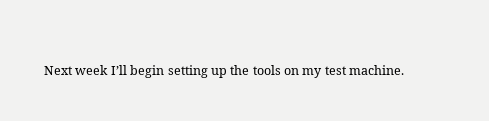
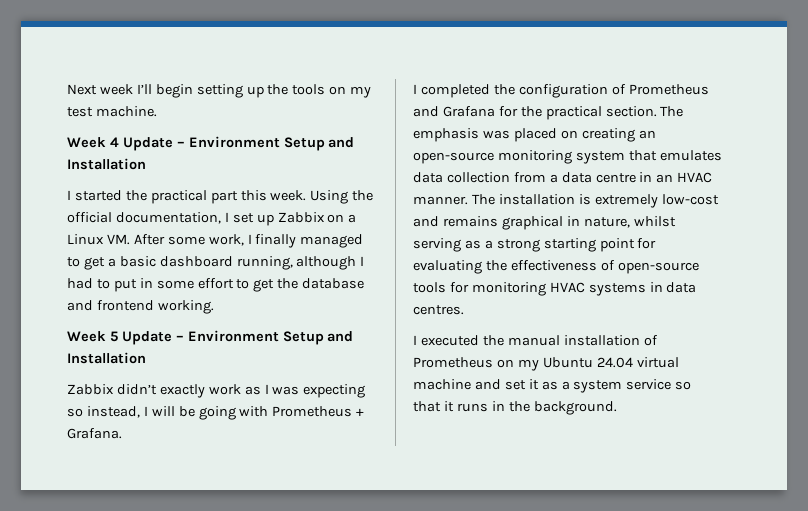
(405, 70) none -> [67,136,355,151] [67,158,146,170] [67,190,374,204] [67,212,357,226] [67,234,364,248] [67,256,365,270] [67,278,365,292] [67,300,214,314] [67,330,354,345] [67,352,146,364] [67,384,366,398] [67,406,365,420] [67,428,122,439] [413,84,709,98] [413,106,684,120] [413,128,656,142] [413,150,722,164] [413,172,713,183] [413,194,719,208] [413,216,676,230] [413,238,657,252] [413,260,699,274] [413,282,697,296] [413,305,464,315] [413,335,658,346] [413,357,679,371] [413,379,692,393] [413,401,617,415] // Week 4 Update – Environment Setup and Installation // I started the practical part this week. Using the official documentation, I set up Zabbix on a Linux VM. After some work, I finally managed to get a basic dashboard running, although I had to put in some effort to get the database and frontend working. // Week 5 Update – Environment Setup and Installation // Zabbix didn’t exactly work as I was expecting so instead, I will be going with Prometheus + Grafana. // I completed the configuration of Prometheus and Grafana for the practical section. The emphasis was placed on creating an open-source monitoring system that emulates data collection from a data centre in an HVAC manner. The installation is extremely low-cost and remains graphical in nature, whilst serving as a strong starting point for evaluating the effectiveness of open-source tools for monitoring HVAC systems in data centres. // I executed the manual installation of Prometheus on my Ubuntu 24.04 virtual machine and set it as a system service so that it runs in the background.

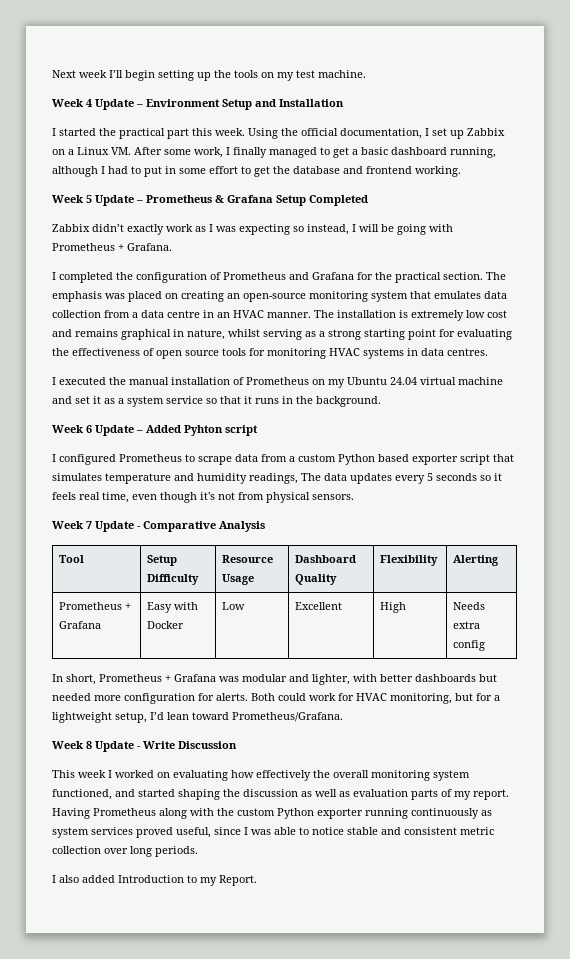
[187,330,354,345] [67,352,146,364] Environment Setup and Installation -> [146,195,368,206] Prometheus & Grafana Setup Completed
[661,194,719,205] low-cost -> [466,310,507,318] low cost
[617,262,699,274] open-source -> [156,350,219,359] open source
(617, 408) none -> [52,425,258,436] [52,454,514,465] [52,473,502,484] [52,492,354,503] [52,521,265,532] [59,555,85,563] [147,555,178,566] [147,574,200,585] [222,555,274,563] [222,574,255,585] [295,555,357,563] [295,574,338,585] [380,555,439,566] [453,555,500,566] [59,602,132,610] [59,621,102,629] [147,602,199,613] [147,621,185,629] [222,602,246,610] [295,602,343,610] [380,602,407,613] [453,602,486,610] [453,621,481,629] [453,640,486,651] [52,674,497,685] [52,693,500,704] [52,712,343,723] [52,741,237,752] [52,770,470,781] [52,789,509,800] [52,808,492,819] [52,827,494,838] [52,846,198,857] [52,875,257,886] // Week 6 Update – Added Pyhton script // I configured Prometheus to scrape data from a custom Python based exporter script that simulates temperature and humidity readings, The data updates every 5 seconds so it feels real time, even though it's not from physical sensors. // Week 7 Update - Comparative Analysis // Tool | Setup Difficulty | Resource Usage | Dashboard Quality | Flexibility | Alerting // Prometheus + Grafana | Easy with Docker | Low | Excellent | High | Needs extra config // In short, Prometheus + Grafana was modular and lighter, with better dashboards but needed more configuration for alerts. Both could work for HVAC monitoring, but for a lightweight setup, I’d lean toward Prometheus/Grafana. // Week 8 Update - Write Discussion // This week I worked on evaluating how effectively the overall monitoring system functioned, and started shaping the discussion as well as evaluation parts of my report. Having Prometheus along with the custom Python exporter running continuously as system services proved useful, since I was able to notice stable and consistent metric collection over long periods. // I also added Introduction to my Report.

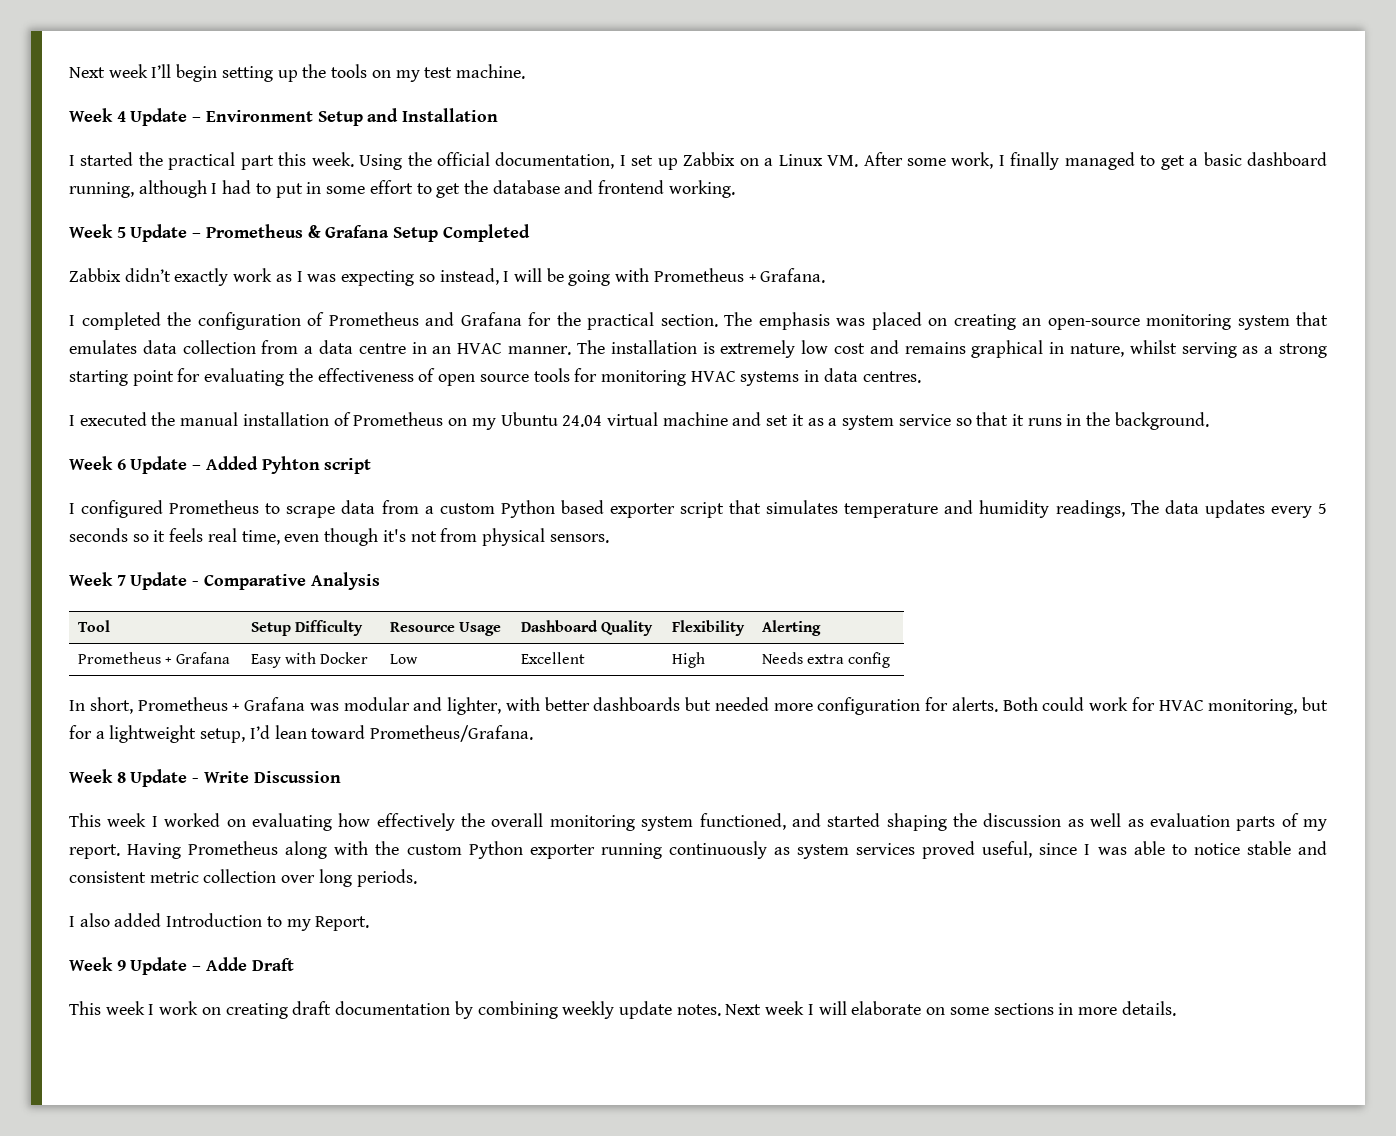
(257, 880) none -> [69,957,294,975] [69,1001,1176,1019] // Week 9 Update – Adde Draft // This week I work on creating draft documentation by combining weekly update notes. Next week I will elaborate on some sections in more details.

